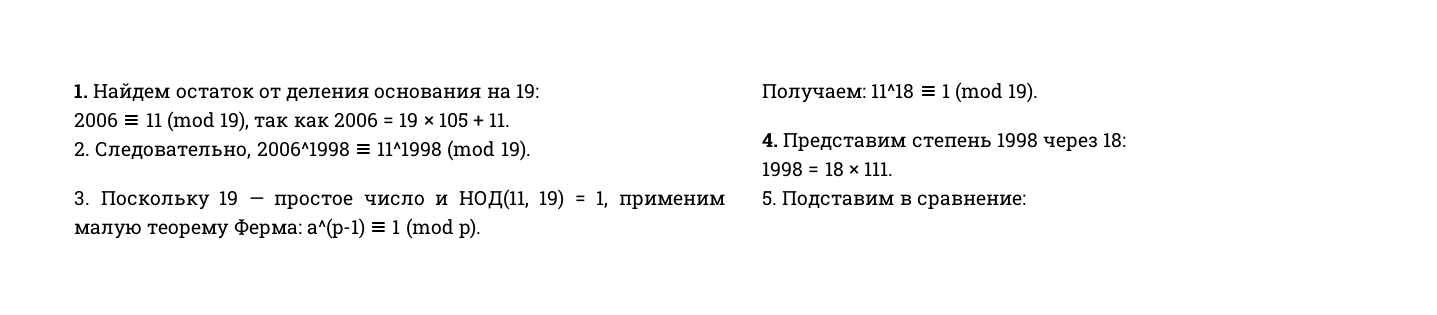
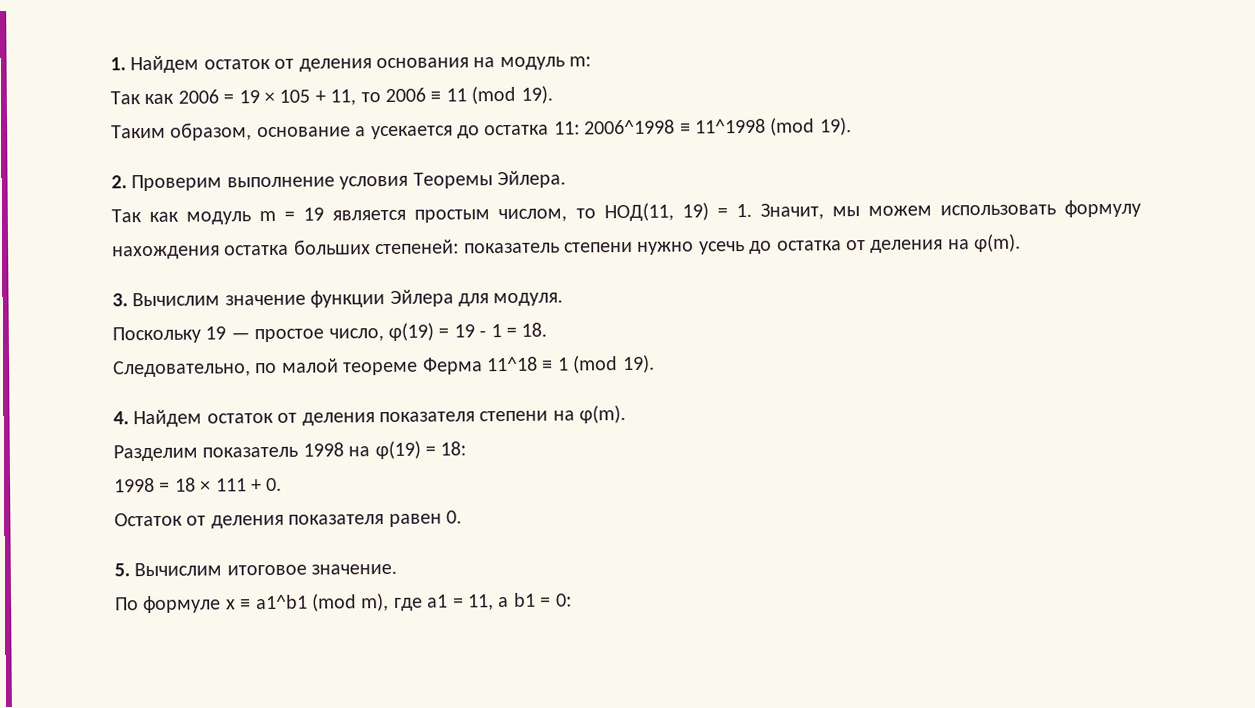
[515,83,539,99] [74,111,289,132] 19: // 2006 ≡ 11 (mod 19), так -> [499,56,592,71] [110,91,141,105] модуль m: // Так
[489,113,511,127] [74,141,252,160] 11. // 2. Следовательно, -> [330,85,553,106] [111,121,580,141] 11, то 2006 ≡ 11 (mod 19). // Таким образом, основание a усекается до остатка 11:
[74,189,726,210] [74,218,481,239] [762,84,866,103] 3. Поскольку 19 — простое число и НОД(11, 19) = 1, применим малую теорему Ферма: a^(p-1) ≡ 1 (mod p). // Получаем: -> [111,170,566,192] [111,199,1141,225] [112,233,1022,260] [112,289,564,308] [112,322,548,344] [113,357,483,378] 2. Проверим выполнение условия Теоремы Эйлера. // Так как модуль m = 19 является простым числом, то НОД(11, 19) = 1. Значит, мы можем использовать формулу нахождения остатка больших степеней: показатель степени нужно усечь до остатка от деления на φ(m). // 3. Вычислим значение функции Эйлера для модуля. // Поскольку 19 — простое число, φ(19) = 19 - 1 = 18. // Следовательно, по малой теореме Ферма
[783,132,1099,151] Представим степень 1998 через -> [133,405,627,428] [113,440,436,462] Найдем остаток от деления показателя степени на φ(m). // Разделим показатель 1998 на φ(19) =
[864,162,894,176] [762,191,1026,209] 111. // 5. Подставим в сравнение: -> [215,477,283,492] [114,510,462,529] [114,562,398,577] [115,592,572,614] 111 + 0. // Остаток от деления показателя равен 0. // 5. Вычислим итоговое значение. // По формуле x ≡ a1^b1 (mod m), где a1 = 11, а b1 = 0:

